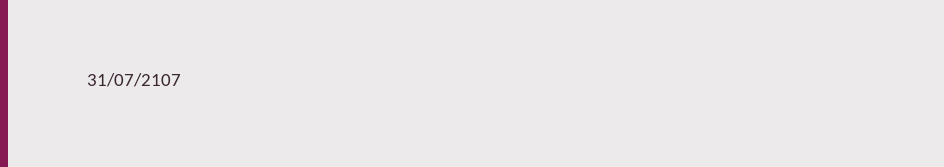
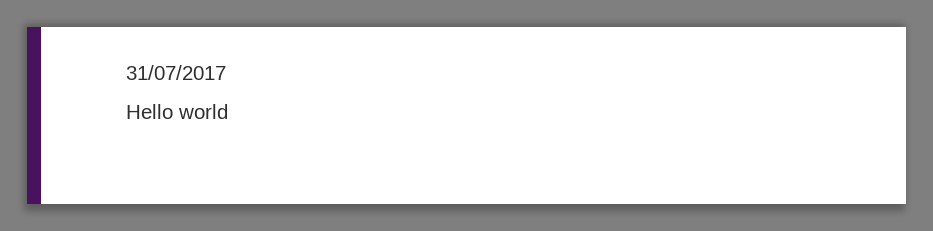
[87,73,181,87] 31/07/2107 -> [126,65,226,80] [126,104,228,119] 31/07/2017 // Hello world

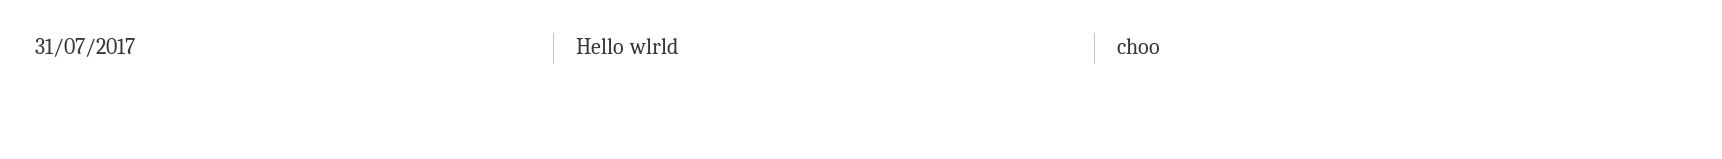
[178,104,228,119] world -> [628,38,678,54] [1117,38,1160,54] wlrld // choo

